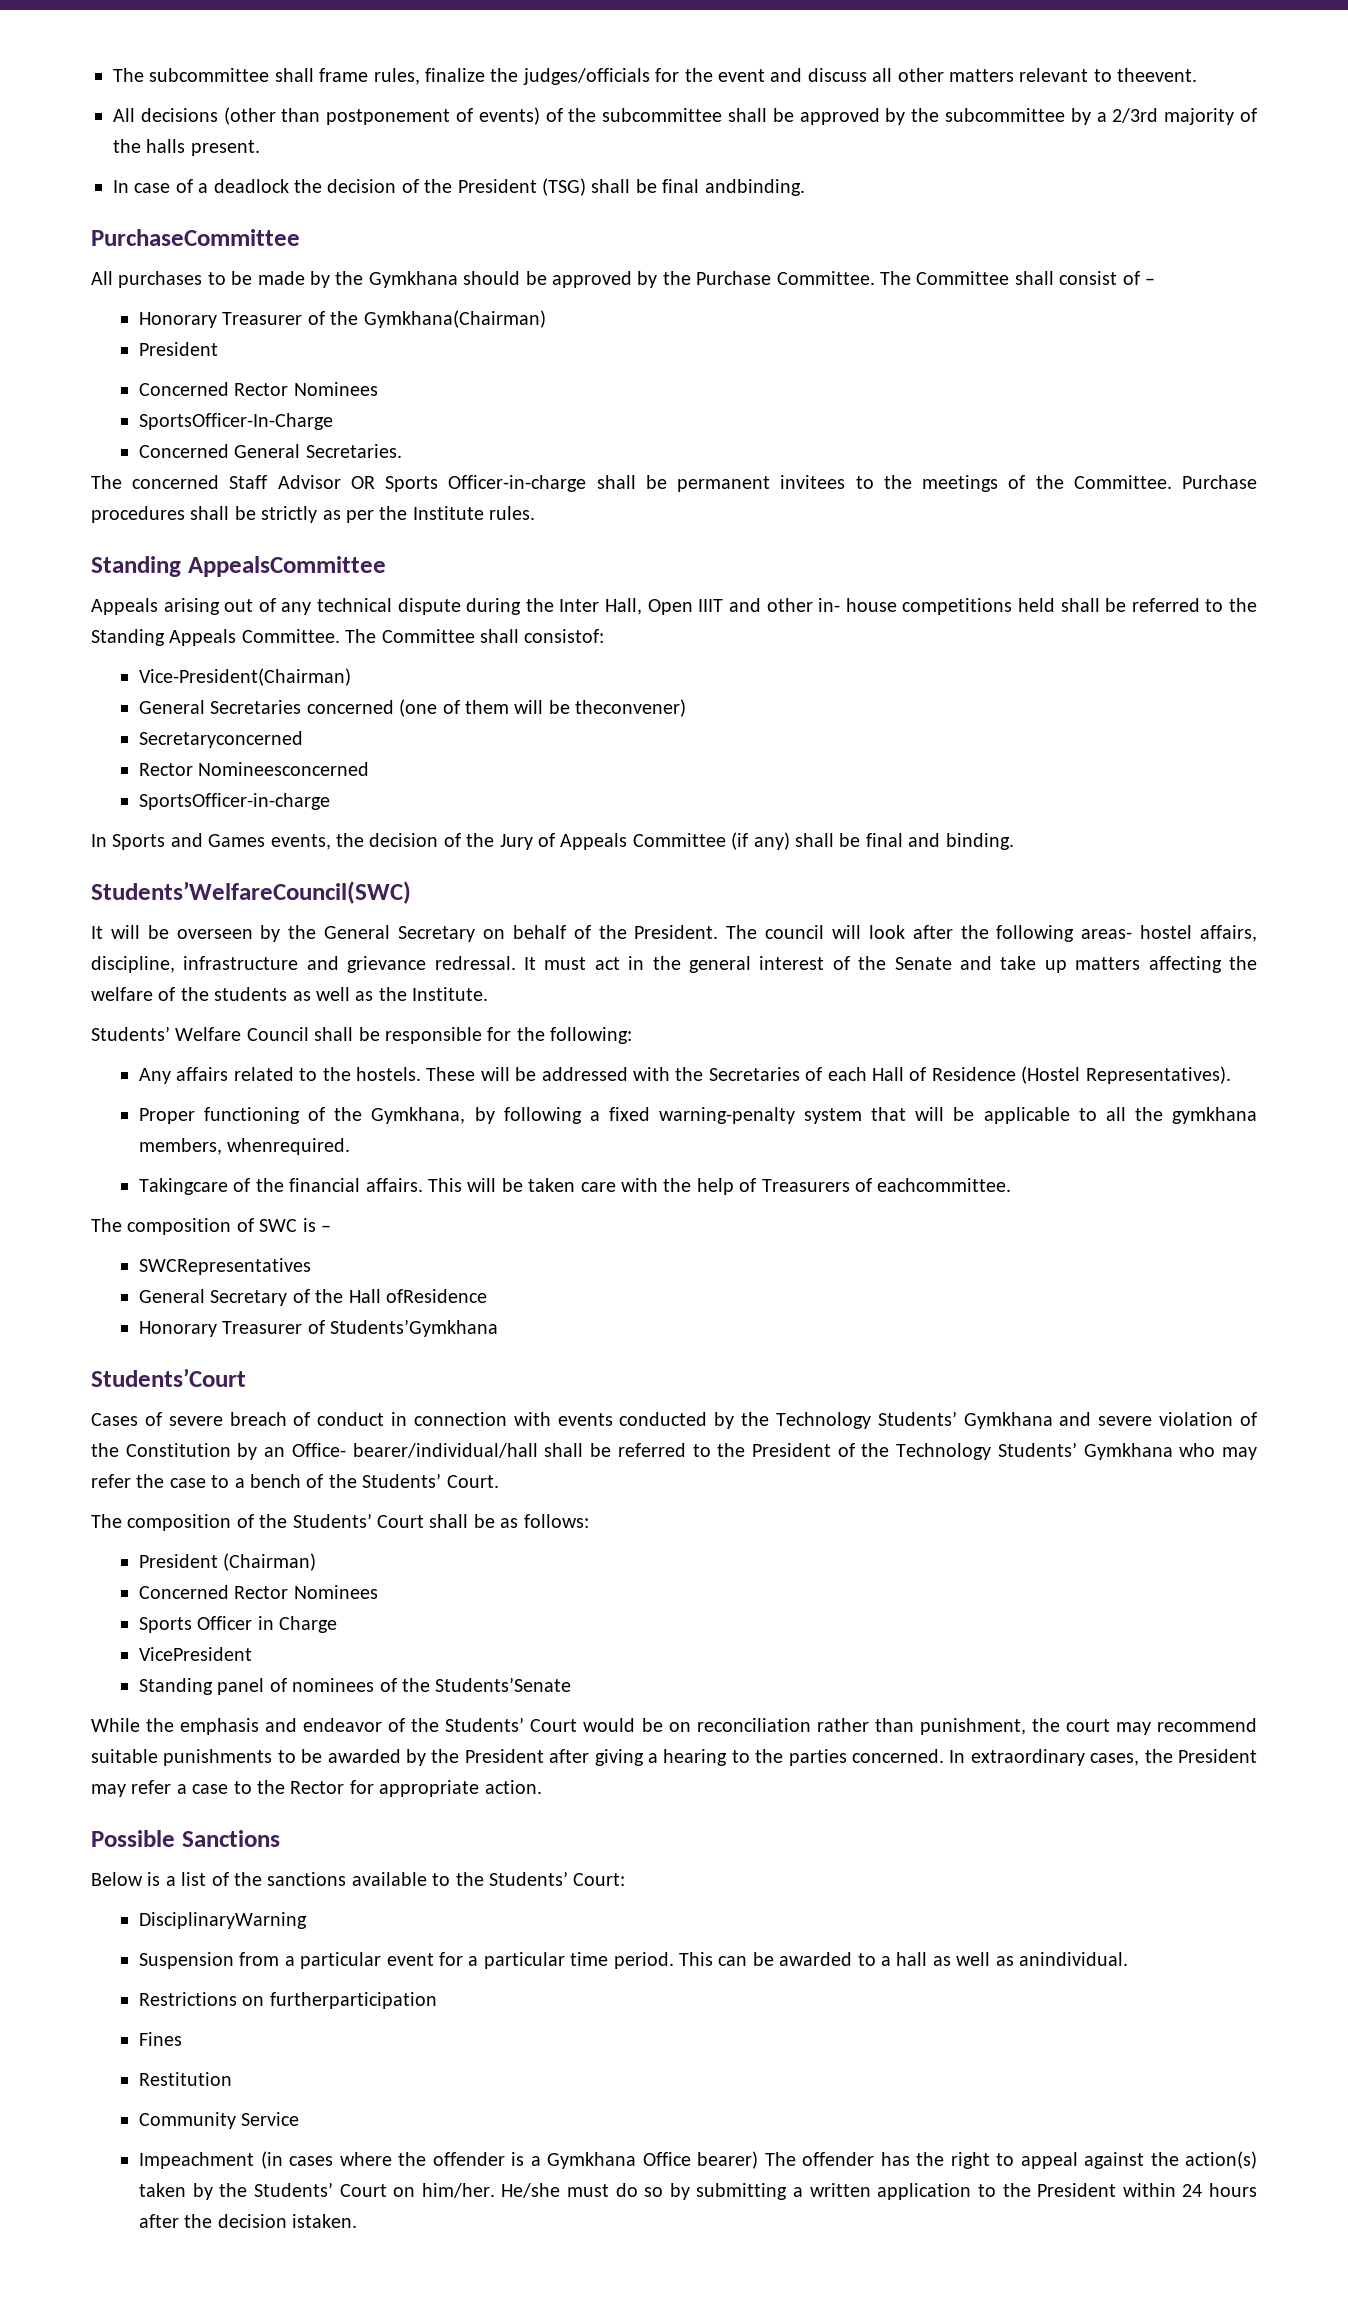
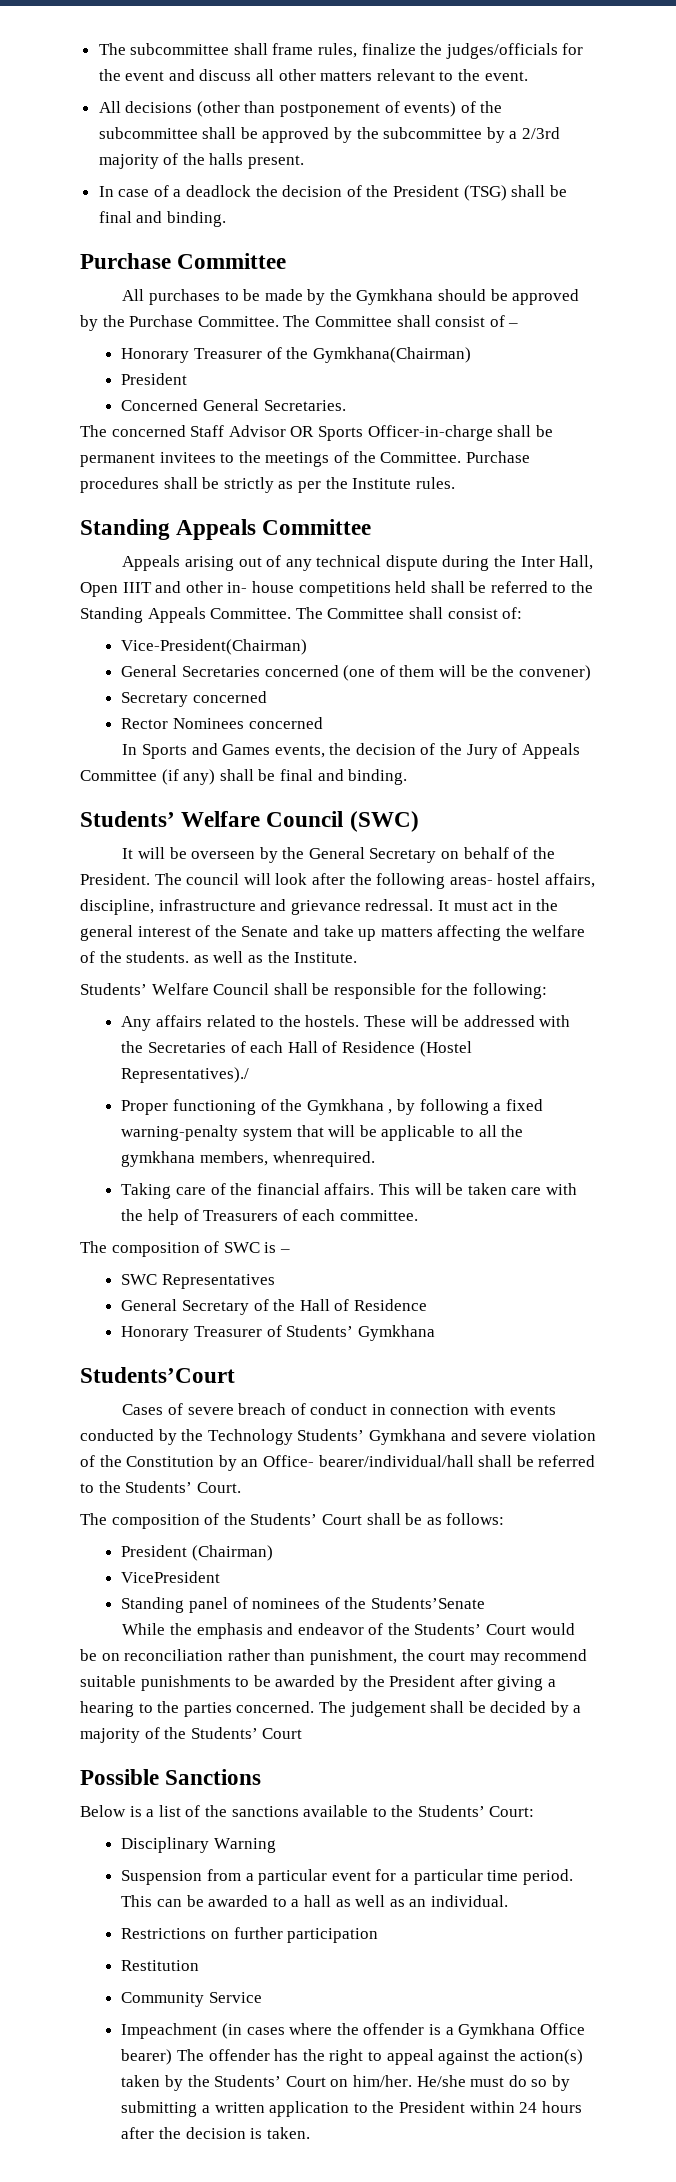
[1117,68,1198,82] theevent. -> [458,69,528,81] the event.
[704,179,805,196] [91,229,300,246] andbinding. // PurchaseCommittee -> [136,211,226,227] [80,253,287,269] and binding. // Purchase Committee
[139,382,378,396] [139,413,334,430] // Concerned Rector Nominees // SportsOfficer-In-Charge -> (188, 379) none
[187,556,386,577] AppealsCommittee -> [176,519,372,540] Appeals Committee
[524,629,605,643] consistof: -> [447,607,523,619] consist of:
[575,699,687,717] [139,731,304,748] [139,762,370,776] [139,793,331,810] theconvener) // Secretaryconcerned // Rector Nomineesconcerned // SportsOfficer-in-charge -> [492,665,591,681] [121,691,267,707] [121,717,323,729] the convener) // Secretary concerned // Rector Nominees concerned
[91,881,411,904] Students’WelfareCouncil(SWC) -> [80,811,419,832] Students’ Welfare Council (SWC)
[214,987,288,1001] students -> [126,951,190,963] students.
[1085,1066,1231,1084] Representatives). -> [121,1067,250,1083] Representatives)./
[371,1107,466,1124] Gymkhana, -> [306,1099,393,1115] Gymkhana ,
[139,1178,229,1195] Takingcare -> [121,1183,206,1199] Taking care
[877,1178,1012,1192] eachcommittee. -> [302,1209,418,1221] each committee.
[139,1258,312,1275] SWCRepresentatives -> [121,1274,275,1289] SWC Representatives
[386,1289,488,1303] [139,1319,499,1337] ofResidence // Honorary Treasurer of Students’Gymkhana -> [334,1299,427,1311] [121,1325,435,1341] of Residence // Honorary Treasurer of Students’ Gymkhana
[751,1442,1257,1460] [91,1474,357,1488] President of the Technology Students’ Gymkhana who may refer the case to a bench of the -> (121, 1487) none
[139,1585,378,1599] [139,1616,338,1633] // Concerned Rector Nominees // Sports Officer in Charge -> (273, 1553) none
[949,1749,1257,1766] [91,1780,542,1797] In extraordinary cases, the President may refer a case to the Rector for appropriate action. -> [318,1701,582,1717] [80,1727,303,1743] The judgement shall be decided by a majority of the Students’ Court
[139,1912,308,1929] DisciplinaryWarning -> [121,1837,276,1853] Disciplinary Warning
[1019,1952,1129,1966] anindividual. -> [409,1895,508,1907] an individual.
[269,1992,437,2009] [139,2032,183,2046] furtherparticipation // Fines -> [233,1927,379,1943] further participation
[292,2214,358,2228] istaken. -> [250,2127,310,2139] is taken.

